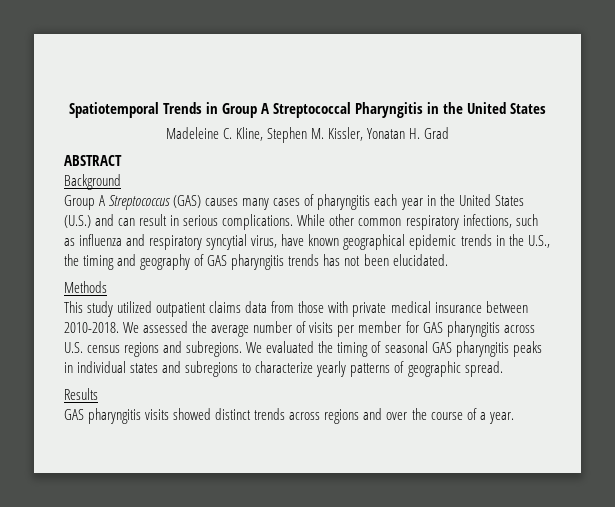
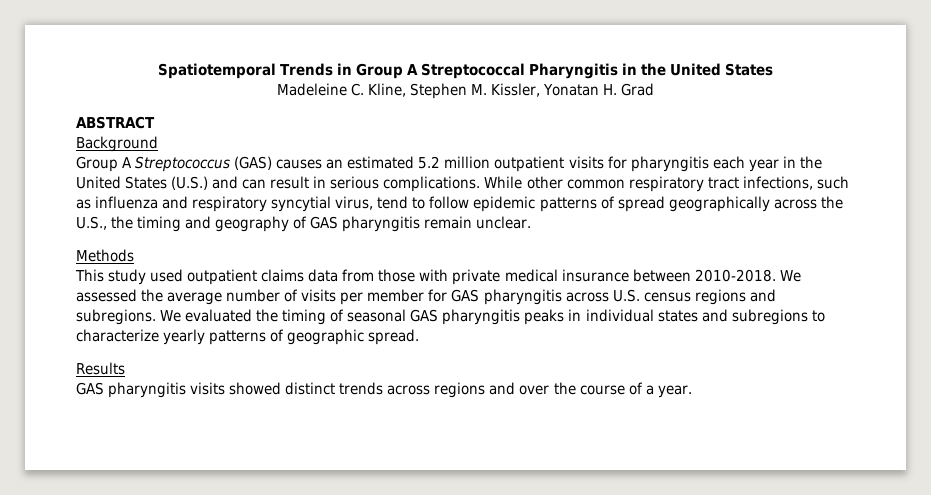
[242,194,315,210] many cases of -> [326,156,627,172] an estimated 5.2 million outpatient visits for
(459, 222) none -> [707,177,739,189] tract
[281,234,505,250] have known geographical epidemic trends in -> [377,196,817,212] tend to follow epidemic patterns of spread geographically across
[288,254,448,266] trends has not been elucidated. -> [424,216,532,229] remain unclear.
[117,301,153,313] utilized -> [150,269,184,282] used

